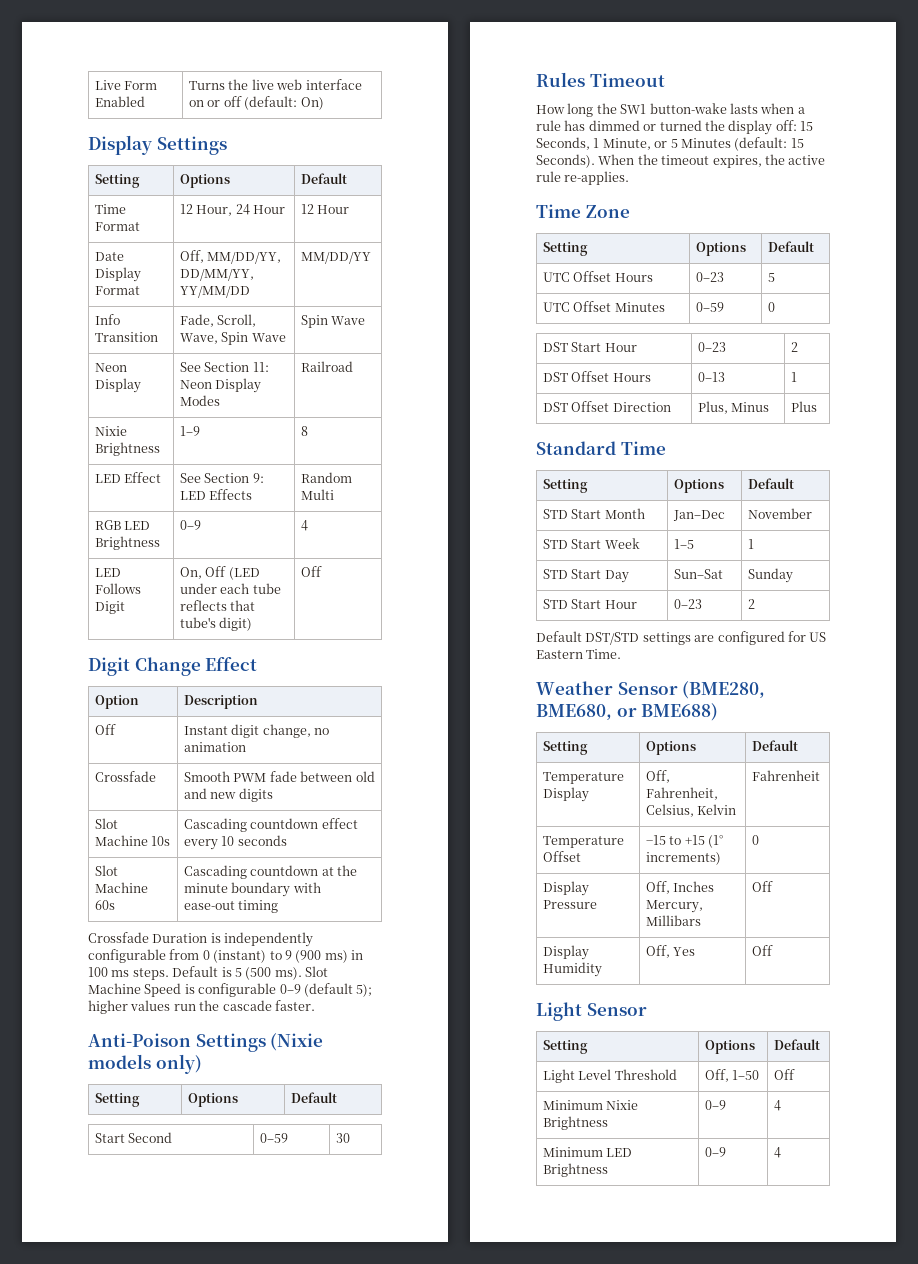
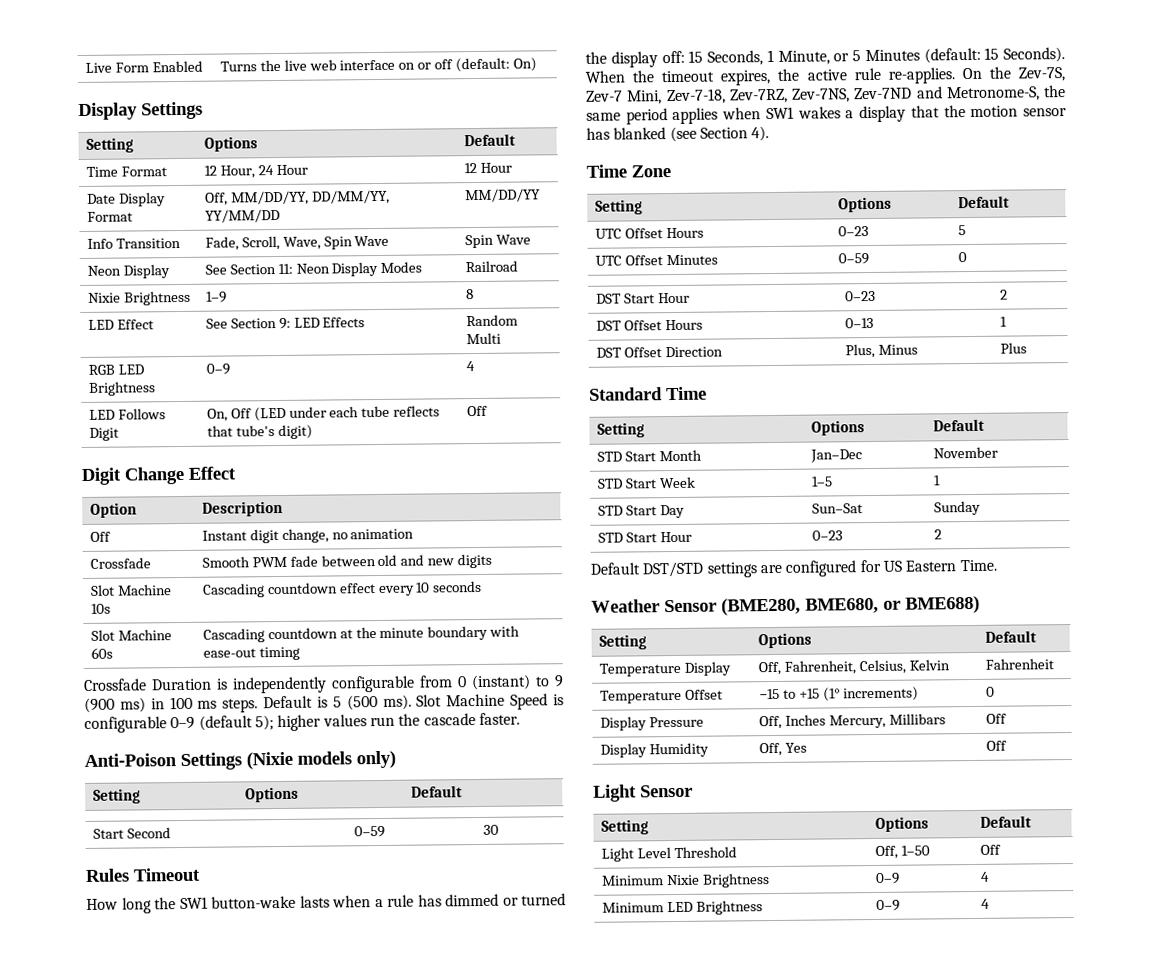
(630, 178) none -> [961,66,1065,82] [586,85,1066,105] [586,105,1067,125] [586,126,770,143] On the Zev-7S, Zev-7 Mini, Zev-7-18, Zev-7RZ, Zev-7NS, Zev-7ND and Metronome-S, the same period applies when SW1 wakes a display that the motion sensor has blanked (see Section 4).

